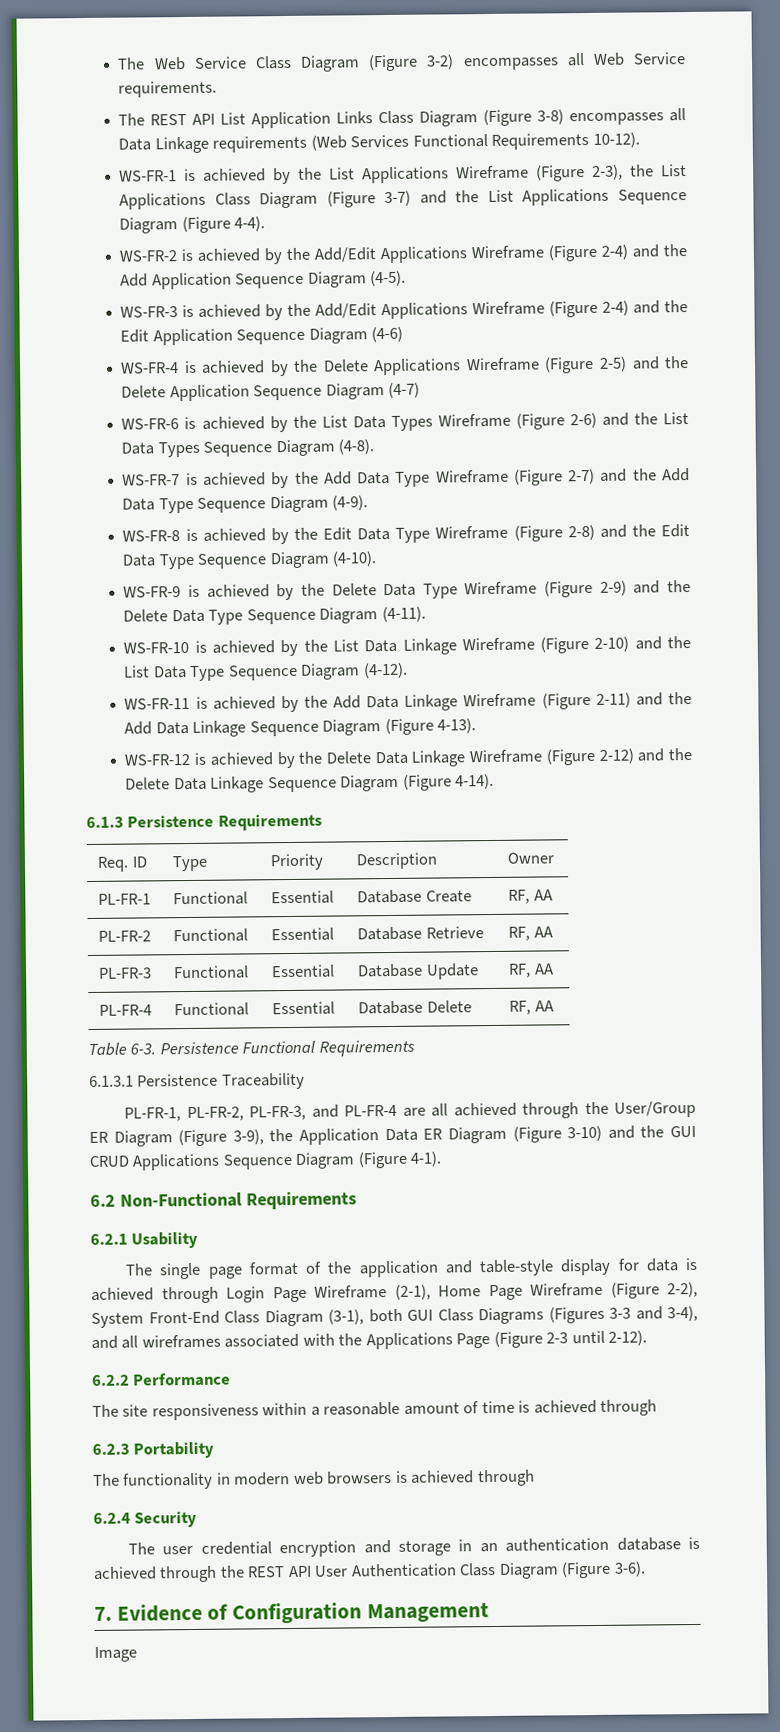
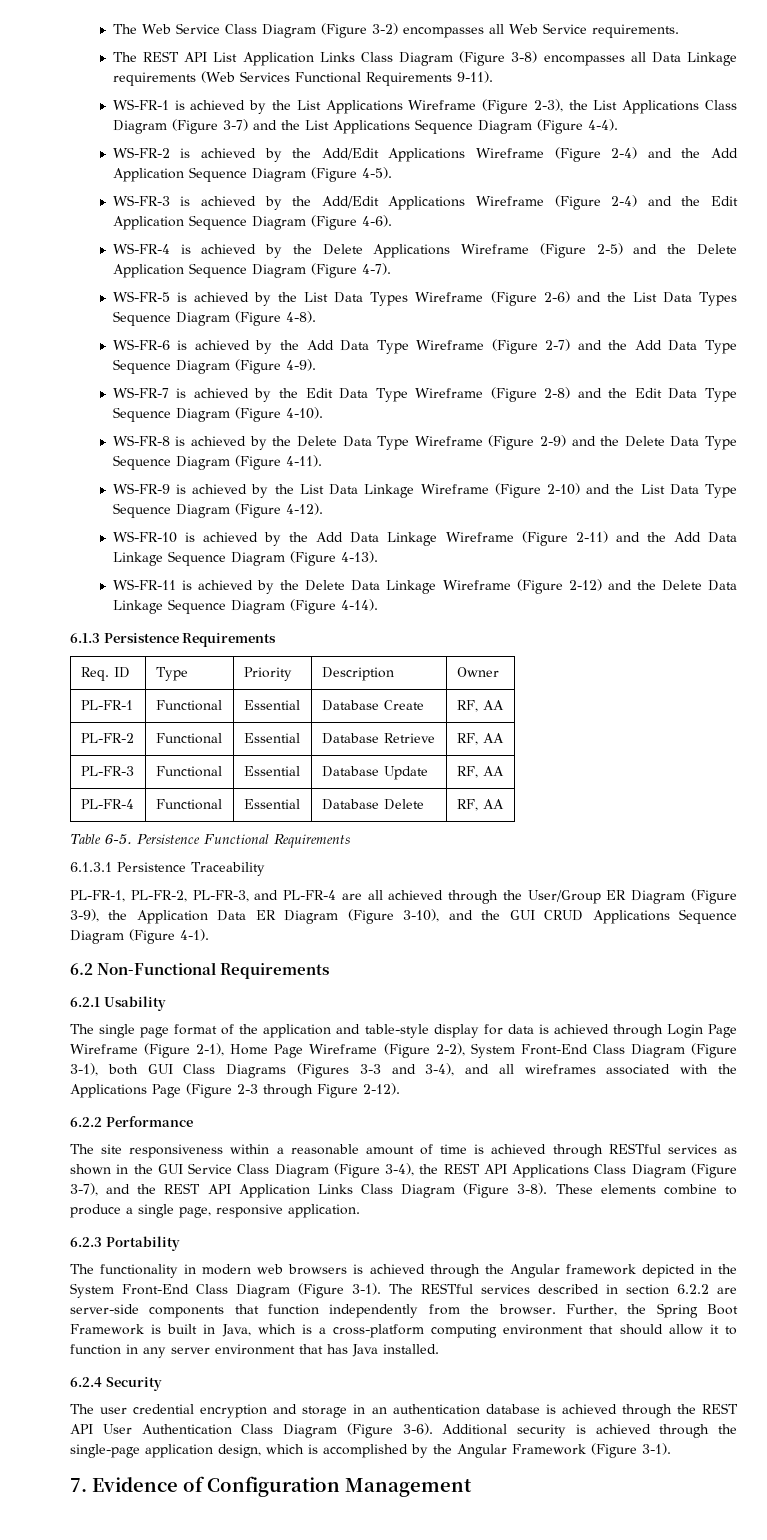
[592,132,640,148] 10-12). -> [456,71,493,83] 9-11).
[370,270,407,287] (4-5). -> [310,167,392,182] (Figure 4-5).
[371,326,404,343] (4-6) -> [310,215,392,230] (Figure 4-6).
[388,382,421,398] [121,418,180,430] (4-7) // WS-FR-6 -> [310,263,391,278] [112,291,170,302] (Figure 4-7). // WS-FR-5
[338,439,375,455] [122,474,181,486] (4-8). // WS-FR-7 -> [234,311,316,326] [112,339,170,350] (Figure 4-8). // WS-FR-6
[332,495,369,511] [122,530,181,542] (4-9). // WS-FR-8 -> [234,359,316,374] [112,387,169,398] (Figure 4-9). // WS-FR-7
[332,551,378,567] [123,586,182,598] (4-10). // WS-FR-9 -> [234,407,323,422] [112,435,170,446] (Figure 4-10). // WS-FR-8
[381,606,426,623] [123,641,190,654] (4-11). // WS-FR-10 -> [234,455,322,470] [112,483,170,494] (Figure 4-11). // WS-FR-9
[362,662,408,679] [124,697,191,710] (4-12). // WS-FR-11 -> [234,503,323,518] [112,531,177,543] (Figure 4-12). // WS-FR-10
[124,753,191,766] WS-FR-12 -> [112,579,176,590] WS-FR-11
[130,1043,157,1055] 6-3. -> [104,834,132,845] 6-5.
[567,1125,603,1142] 3-10) -> [403,909,440,922] 3-10),
[394,1284,431,1300] (2-1), -> [144,1043,225,1058] (Figure 2-1),
[328,1309,364,1325] (3-1), -> [691,1043,738,1058] [70,1063,98,1076] (Figure 3-1),
[571,1330,605,1344] until -> [263,1084,358,1098] through Figure
(658, 1407) none -> [608,1143,737,1154] [70,1163,737,1178] [70,1183,737,1198] [70,1204,360,1218] RESTful services as shown in the GUI Service Class Diagram (Figure 3-4), the REST API Applications Class Diagram (Figure 3-7), and the REST API Application Links Class Diagram (Figure 3-8). These elements combine to produce a single page, responsive application.
(535, 1478) none -> [484,1264,737,1278] [70,1283,737,1298] [70,1303,739,1318] [70,1324,737,1338] [70,1344,439,1358] the Angular framework depicted in the System Front-End Class Diagram (Figure 3-1). The RESTful services described in section 6.2.2 are server-side components that function independently from the browser. Further, the Spring Boot Framework is built in Java, which is a cross-platform computing environment that should allow it to function in any server environment that has Java installed.
(646, 1569) none -> [442,1424,737,1438] [70,1443,671,1458] Additional security is achieved through the single-page application design, which is accomplished by the Angular Framework (Figure 3-1).
[94,1646,137,1662] // Image -> (472, 1487) none

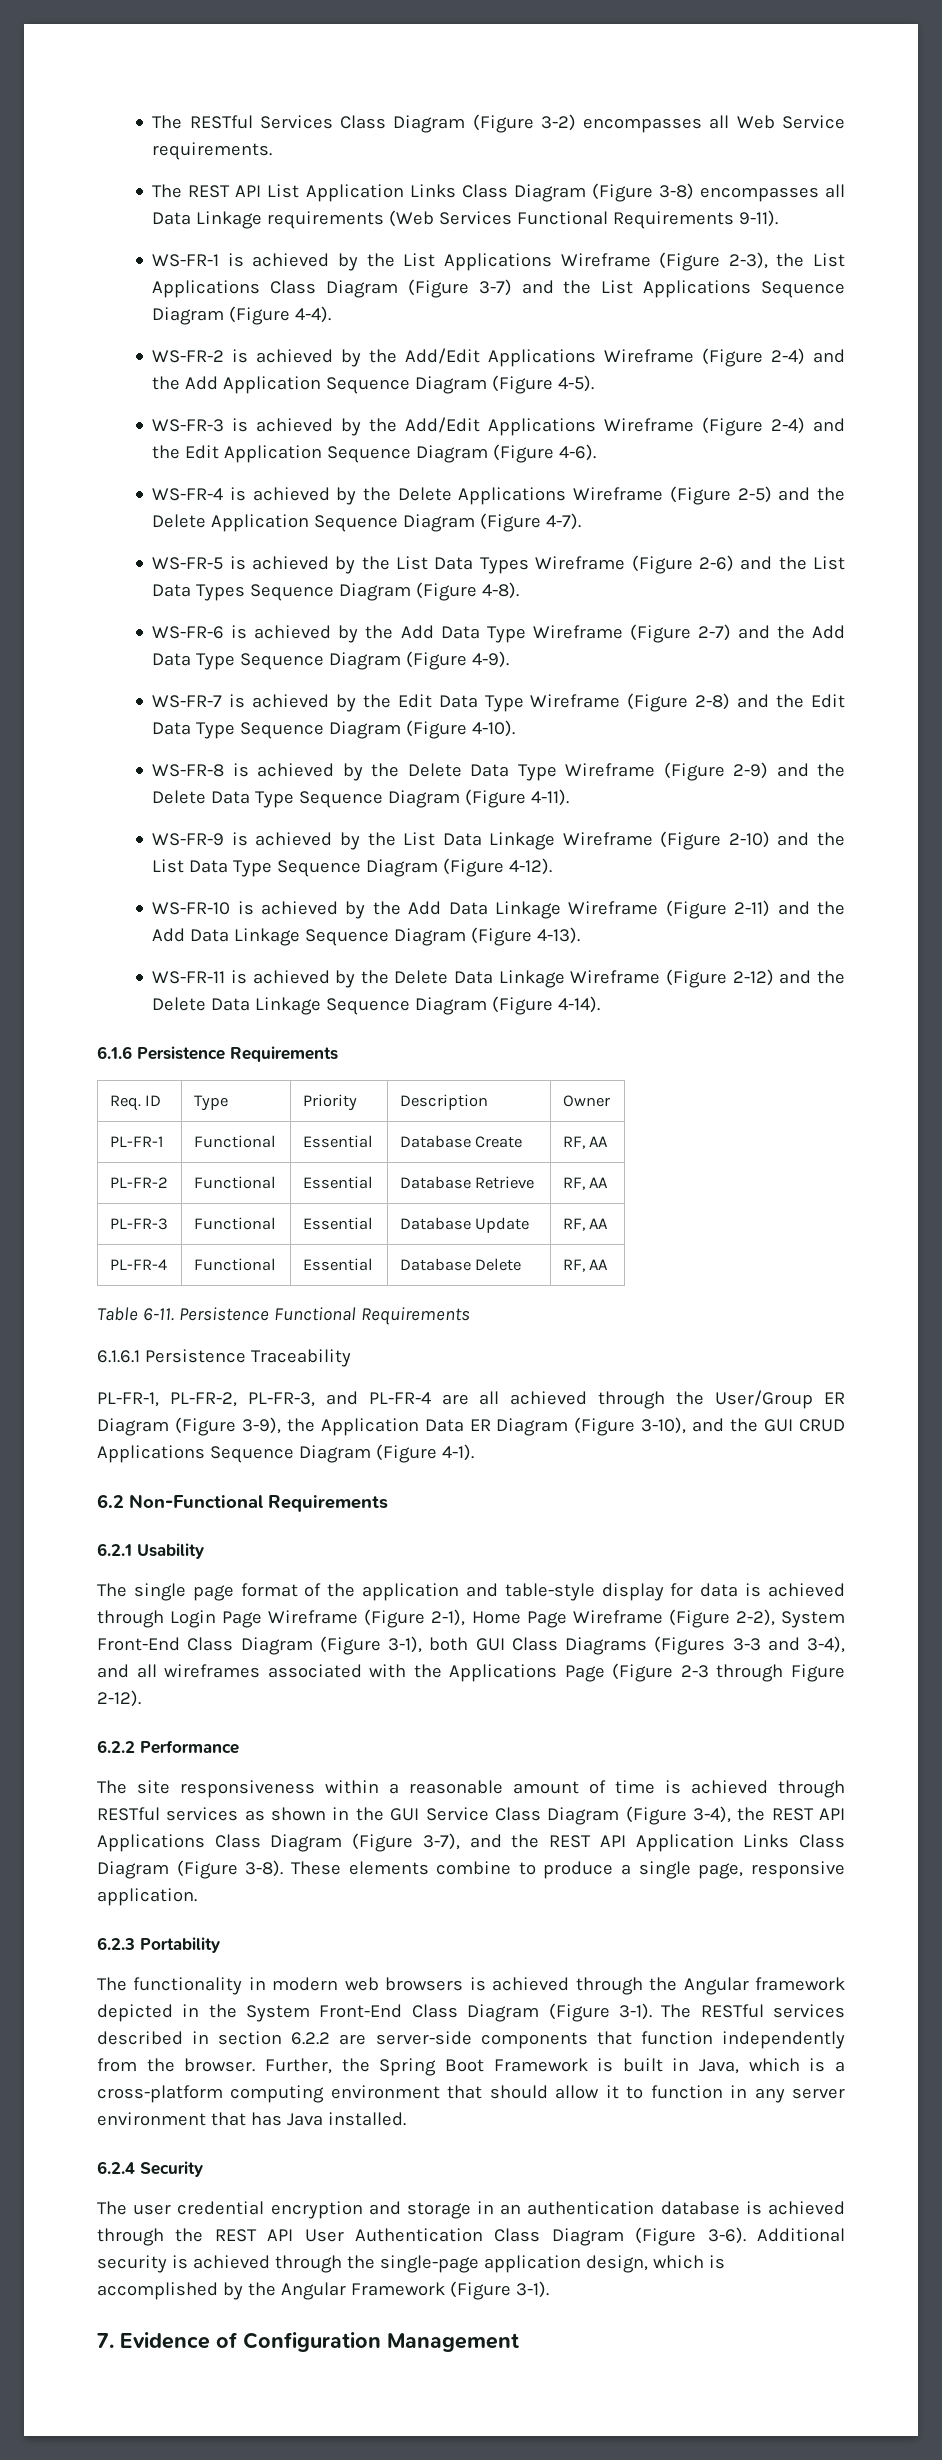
[112,23,220,34] The Web Service -> [152,115,333,129] The RESTful Services
[70,633,100,643] 6.1.3 -> [97,1046,132,1059] 6.1.6
[104,834,132,845] 6-5. -> [142,1308,174,1321] 6-11.
[70,862,112,872] 6.1.3.1 -> [97,1350,140,1363] 6.1.6.1

